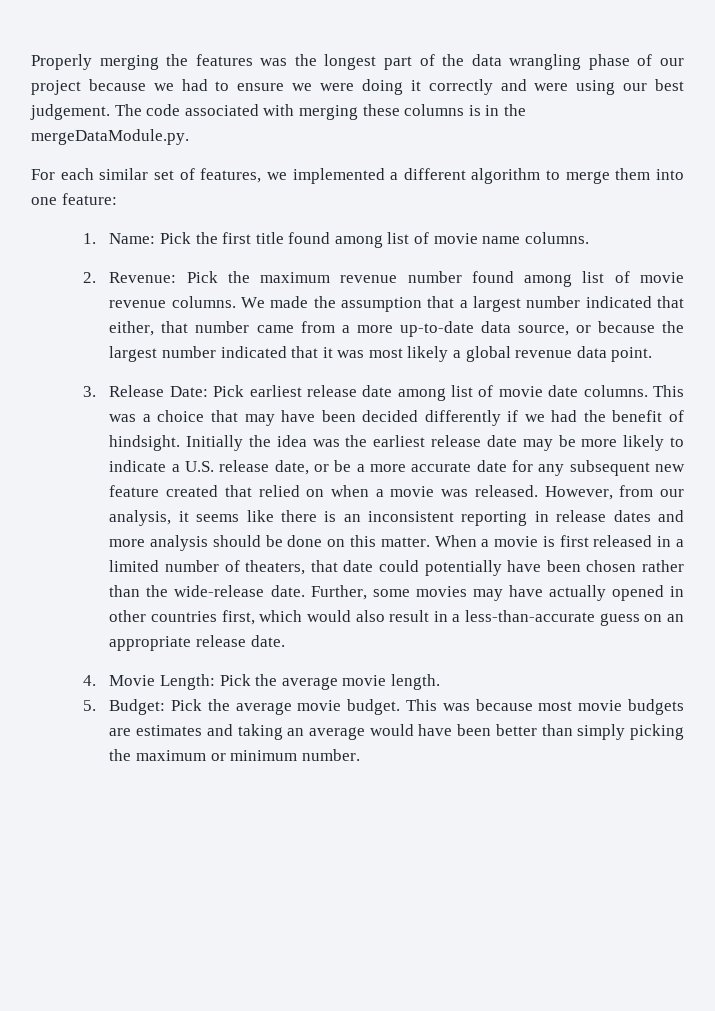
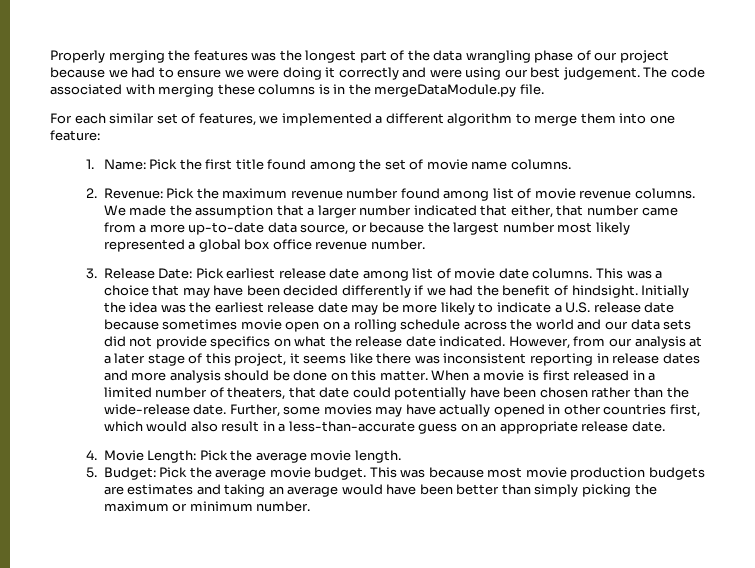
[31,129,189,145] mergeDataModule.py. -> [374,84,544,97] mergeDataModule.py file.
[387,232,410,244] list -> [359,159,406,170] the set
[473,296,522,312] largest -> [317,205,357,218] larger
[220,346,365,358] indicated that it was -> (555, 227) none
(449, 354) none -> [103,239,185,252] represented
[515,346,653,362] revenue data point. -> [244,239,425,250] box office revenue number.
[274,460,685,476] [109,485,685,500] [109,510,172,526] date, or be a more accurate date for any subsequent new feature created that relied on when a movie was released. However, from our analysis, -> [644,302,675,313] [103,319,692,332] [103,336,703,349] [103,353,287,366] date because sometimes movie open on a rolling schedule across the world and our data sets did not provide specifics on what the release date indicated. However, from our analysis at a later stage of this project,
[324,511,361,522] is an -> [414,355,440,364] was
(623, 705) none -> [570,467,646,480] production

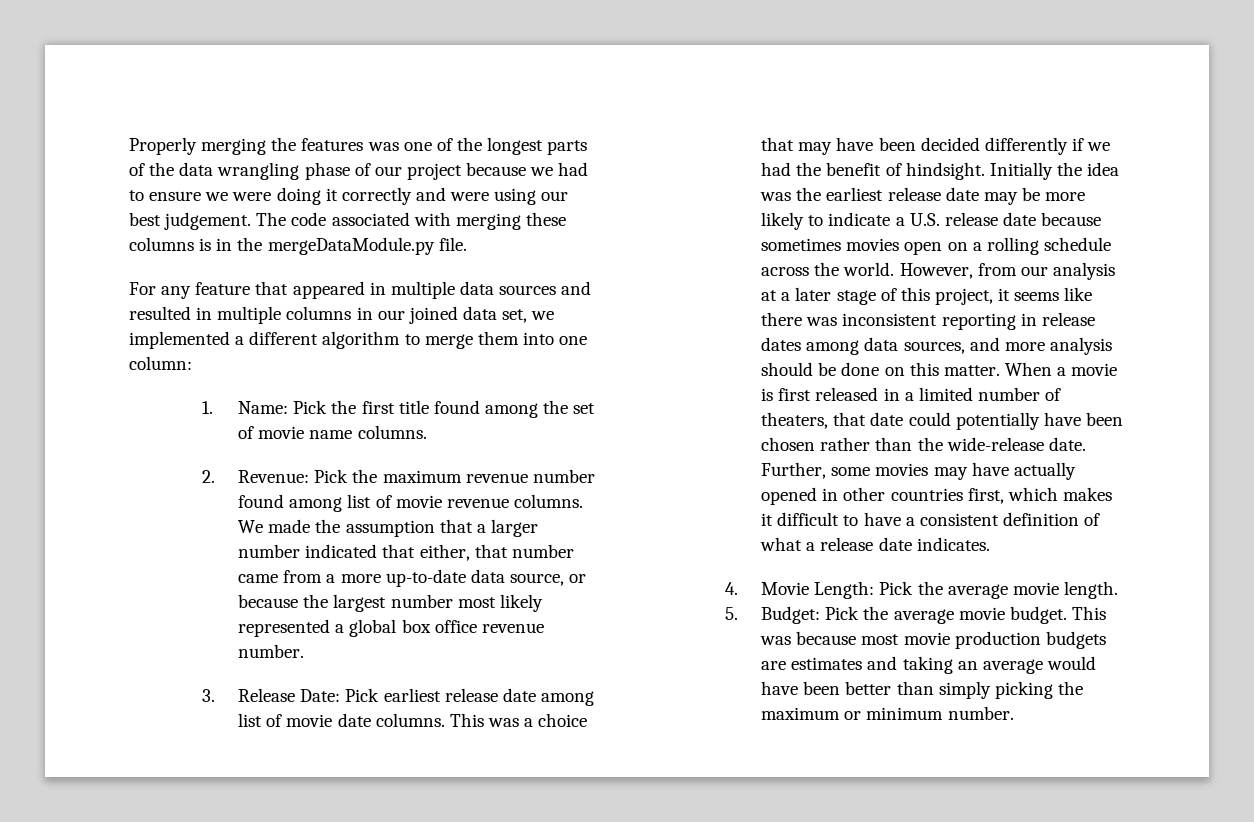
(277, 56) none -> [403,138,453,151] one of
[359,50,387,63] part -> [547,140,588,155] parts
[74,113,256,126] each similar set of features, -> [161,281,592,299] [129,306,528,324] any feature that appeared in multiple data sources and resulted in multiple columns in our joined data set,
[50,130,100,141] feature: -> [129,356,192,370] column:
[240,319,282,330] movie -> [846,238,900,251] movies
[535,319,692,330] [103,336,506,349] world and our data sets did not provide specifics on what the release date indicated. -> [843,262,895,276] world.
(700, 358) none -> [806,337,965,355] among data sources,
[146,421,665,434] would also result in a less-than-accurate guess on an appropriate release date. -> [1062,487,1112,501] [761,512,1101,526] [760,537,990,551] makes it difficult to have a consistent definition of what a release date indicates.

